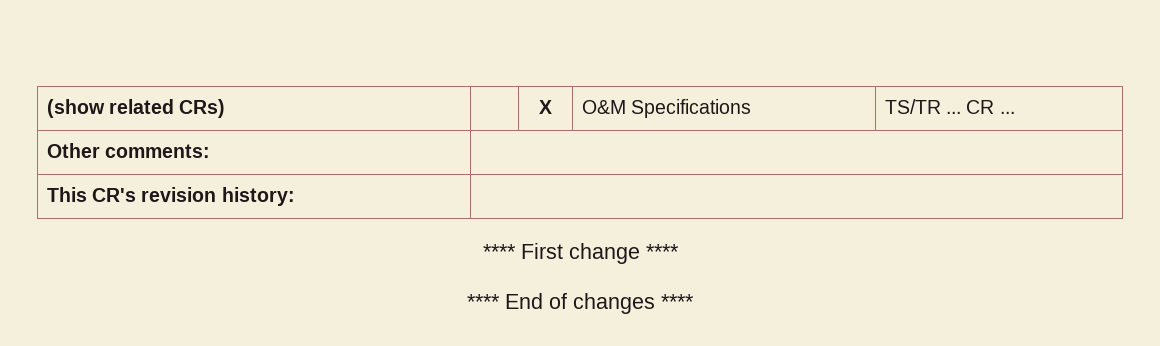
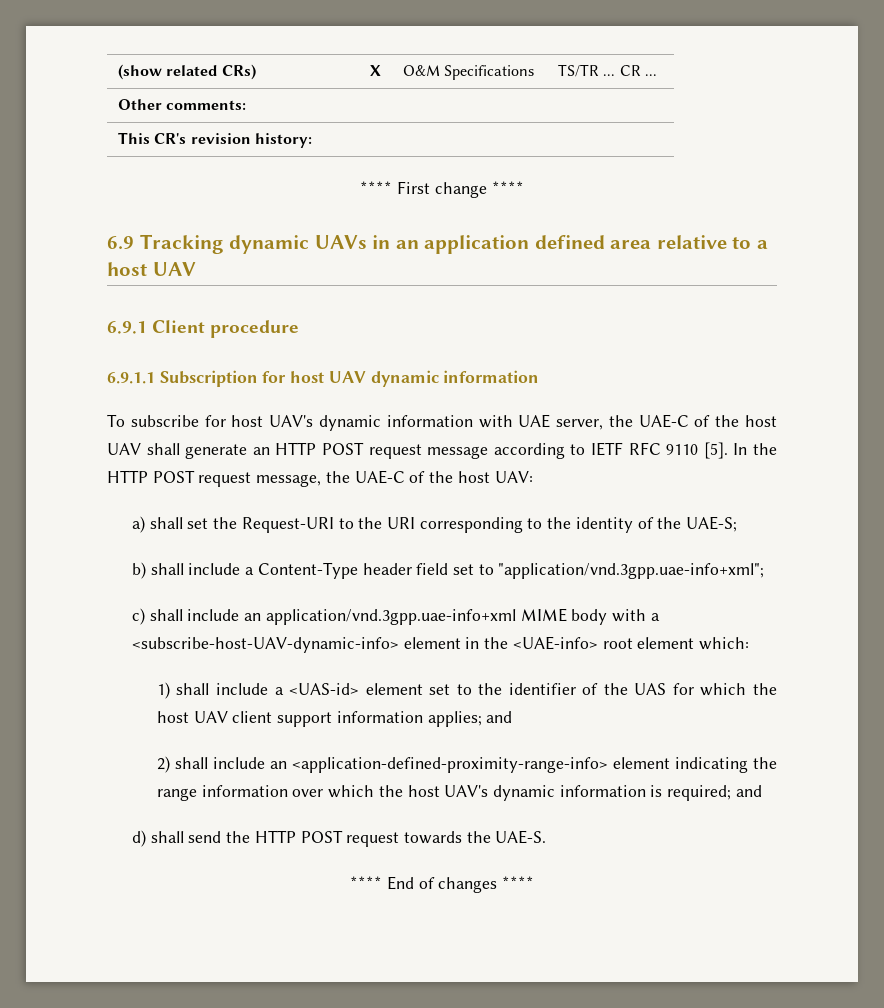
(679, 251) none -> [107,234,768,254] [107,262,196,276] [107,320,300,338] [107,370,540,387] [107,414,778,431] [107,442,778,459] [107,470,533,487] [131,516,738,533] [131,562,765,579] [131,608,660,625] [131,636,750,653] [156,682,777,699] [156,711,513,727] [156,756,777,773] [156,785,762,801] [131,830,547,847] // 6.9 Tracking dynamic UAVs in an application defined area relative to a host UAV // 6.9.1 Client procedure // 6.9.1.1 Subscription for host UAV dynamic information // To subscribe for host UAV's dynamic information with UAE server, the UAE-C of the host UAV shall generate an HTTP POST request message according to IETF RFC 9110 [5]. In the HTTP POST request message, the UAE-C of the host UAV: // a) shall set the Request-URI to the URI corresponding to the identity of the UAE-S; // b) shall include a Content-Type header field set to "application/vnd.3gpp.uae-info+xml"; // c) shall include an application/vnd.3gpp.uae-info+xml MIME body with a <subscribe-host-UAV-dynamic-info> element in the <UAE-info> root element which: // 1) shall include a <UAS-id> element set to the identifier of the UAS for which the host UAV client support information applies; and // 2) shall include an <application-defined-proximity-range-info> element indicating the range information over which the host UAV's dynamic information is required; and // d) shall send the HTTP POST request towards the UAE-S.

